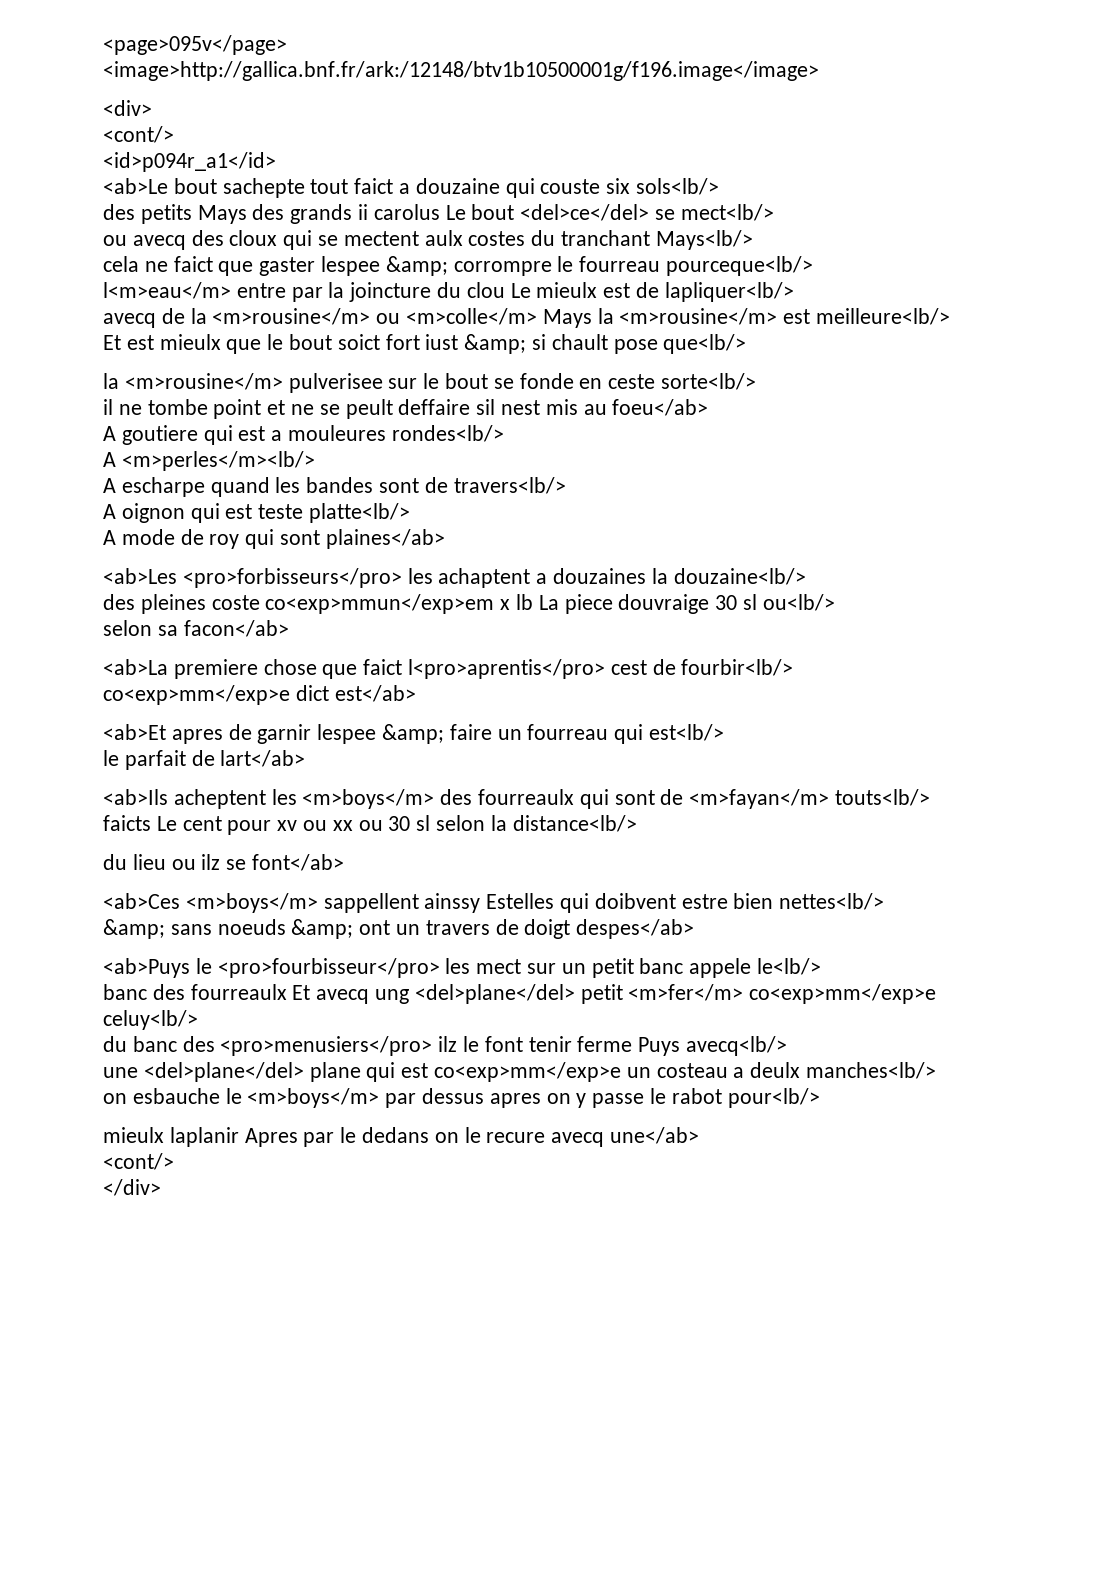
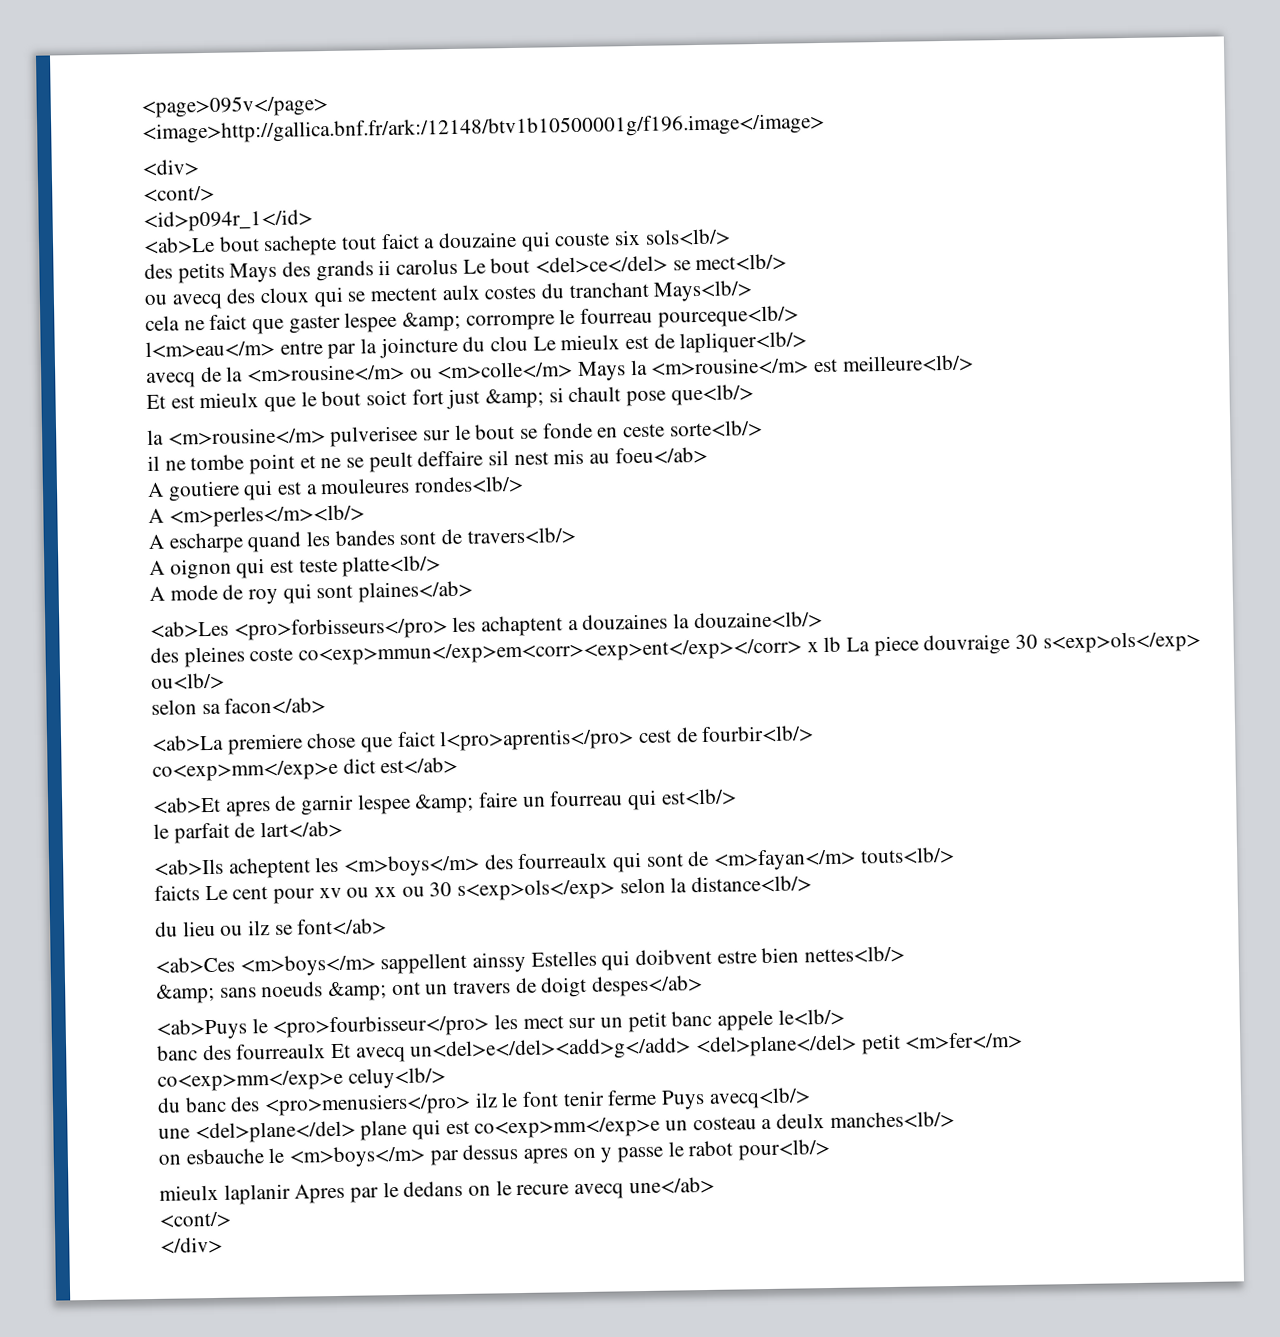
[103,152,276,172] <id>p094r_a1</id> -> [143,209,313,232] <id>p094r_1</id>
[425,334,459,350] iust -> [446,388,481,410] just
[265,594,495,614] co<exp>mmun</exp>em -> [298,638,803,666] co<exp>mmun</exp>em<corr><exp>ent</exp></corr>
[743,594,758,610] sl -> [1042,630,1201,654] s<exp>ols</exp>
[416,815,431,831] sl -> [457,878,616,901] s<exp>ols</exp>
[375,989,410,1004] ung -> [410,1037,692,1062] un<del>e</del><add>g</add>

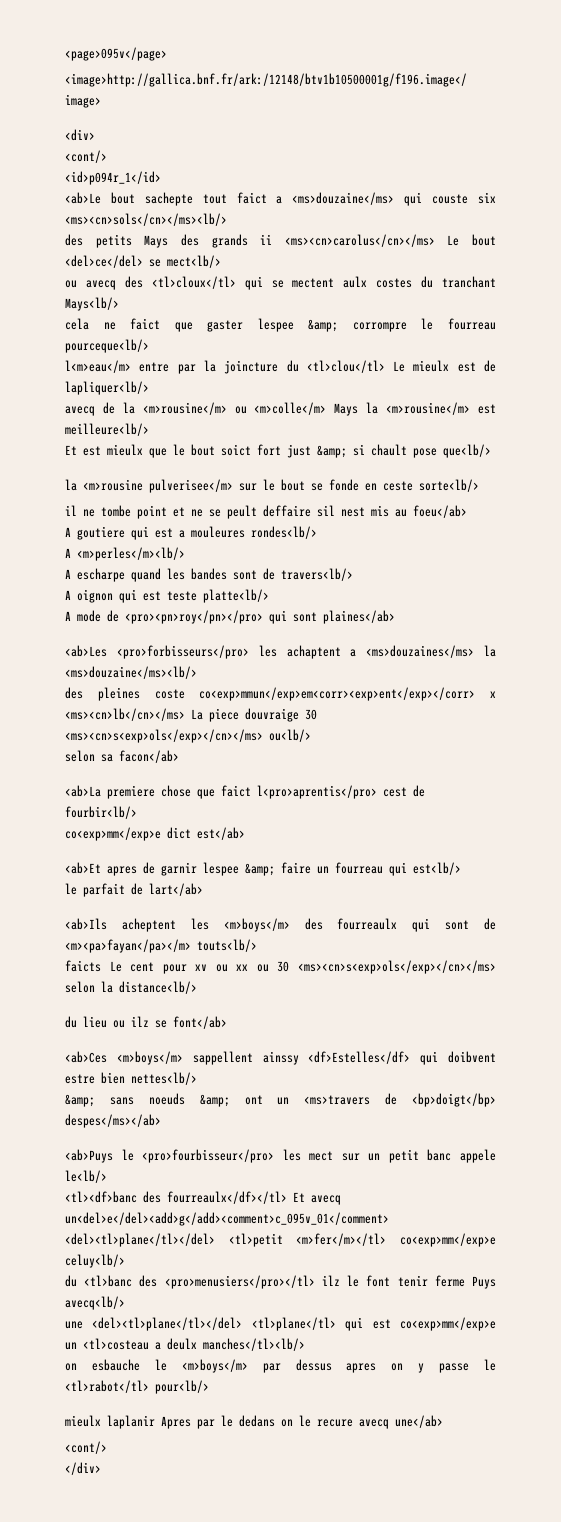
[438,231,518,249] douzaine -> [292,192,395,205] <ms>douzaine</ms>
[644,228,731,246] sols<lb/> -> [65,213,227,226] <ms><cn>sols</cn></ms><lb/>
[396,258,459,275] carolus -> [284,234,435,247] <ms><cn>carolus</cn></ms>
[260,287,311,304] cloux -> [151,276,236,289] <tl>cloux</tl>
[490,335,529,352] clou -> [306,360,385,373] <tl>clou</tl>
[167,425,419,447] <m>rousine</m> pulverisee -> [83,479,233,493] <m>rousine pulverisee</m>
[248,588,279,605] roy -> [125,610,263,624] <pro><pn>roy</pn></pro>
[582,611,823,630] douzaines la douzaine<lb/> -> [366,645,496,658] [65,666,197,679] <ms>douzaines</ms> la <ms>douzaine</ms><lb/>
[823,636,842,653] lb -> [65,708,185,721] <ms><cn>lb</cn></ms>
[1042,630,1201,654] s<exp>ols</exp> -> [65,729,263,743] <ms><cn>s<exp>ols</exp></cn></ms>
[713,848,857,871] <m>fayan</m> -> [65,939,191,953] <m><pa>fayan</pa></m>
[457,878,616,901] s<exp>ols</exp> -> [297,960,496,974] <ms><cn>s<exp>ols</exp></cn></ms>
[530,950,597,967] Estelles -> [308,1051,411,1064] <df>Estelles</df>
[453,975,704,998] travers de doigt despes</ab> -> [304,1093,496,1107] [65,1114,161,1128] <ms>travers de <bp>doigt</bp> despes</ms></ab>
[157,1031,1024,1063] banc des fourreaulx Et avecq un<del>e</del><add>g</add> <del>plane</del> petit <m>fer</m> -> [65,1191,341,1205] [65,1212,389,1226] [65,1233,387,1247] <tl><df>banc des fourreaulx</df></tl> Et avecq un<del>e</del><add>g</add><comment>c_095v_01</comment> <del><tl>plane</tl></del> <tl>petit <m>fer</m></tl>
[184,1092,472,1117] banc des <pro>menusiers</pro> -> [84,1275,315,1289] <tl>banc des <pro>menusiers</pro></tl>
[194,1119,408,1144] <del>plane</del> plane -> [92,1317,336,1331] <del><tl>plane</tl></del> <tl>plane</tl>
[692,1116,757,1131] costeau -> [83,1338,149,1350] <tl>costeau
[829,1110,955,1129] manches<lb/> -> [203,1338,305,1351] manches</tl><lb/>
[688,1140,734,1157] rabot -> [65,1380,149,1393] <tl>rabot</tl>

